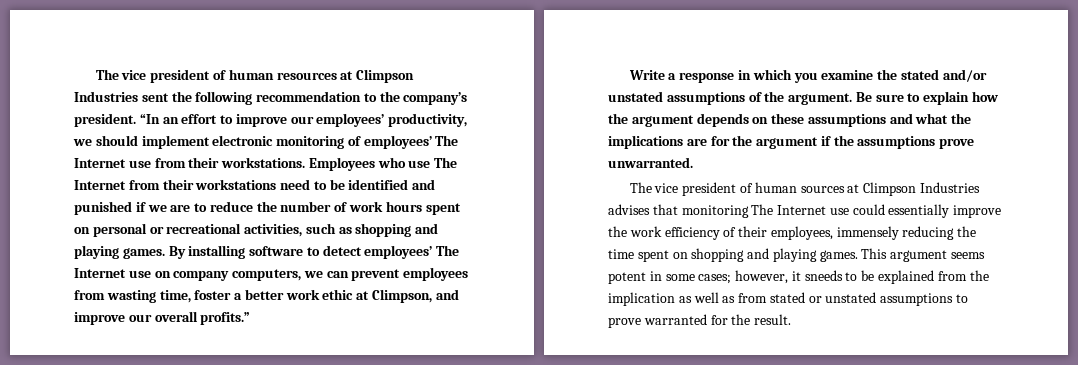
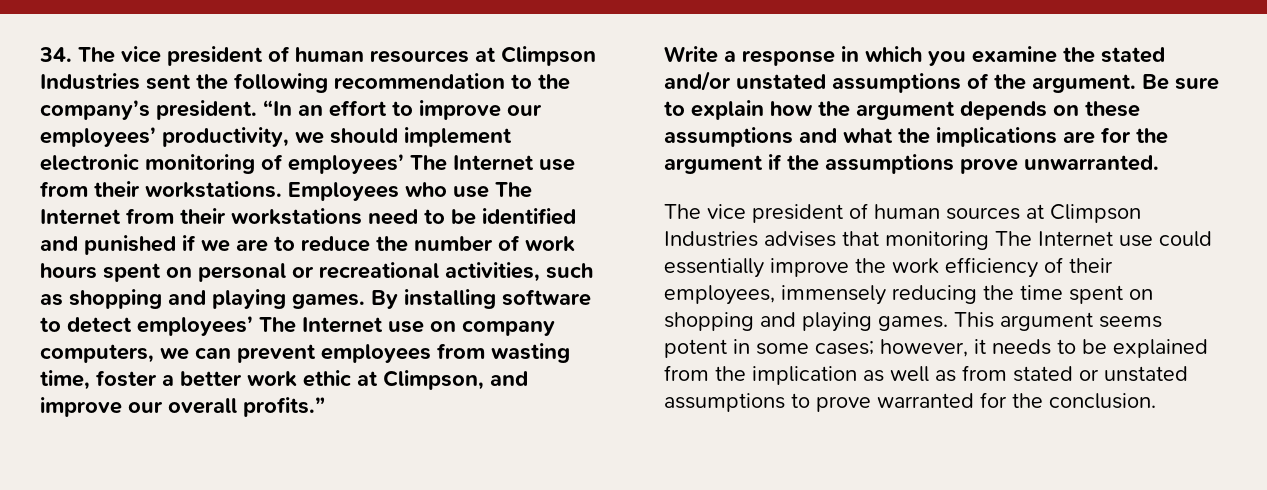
(95, 74) none -> [39,47,72,62] 34.
[804,270,843,281] sneeds -> [992,339,1051,355] needs
[754,314,792,325] result. -> [1049,393,1156,409] conclusion.

